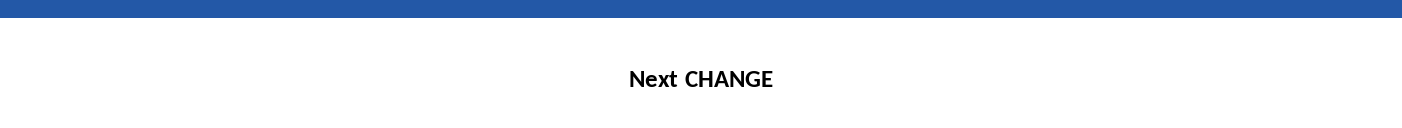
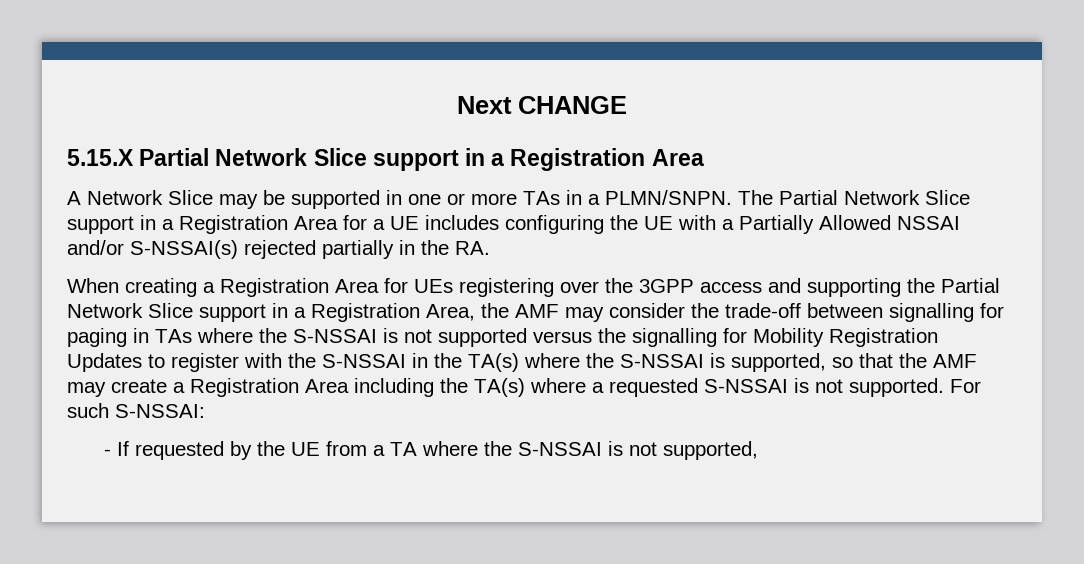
(773, 79) none -> [67,148,704,171] [67,190,970,209] [67,215,960,234] [67,240,490,259] [67,278,1000,297] [67,303,1004,322] [67,328,938,347] [67,353,977,372] [67,378,981,397] [67,403,205,418] [103,441,758,460] // 5.15.X Partial Network Slice support in a Registration Area // A Network Slice may be supported in one or more TAs in a PLMN/SNPN. The Partial Network Slice support in a Registration Area for a UE includes configuring the UE with a Partially Allowed NSSAI and/or S-NSSAI(s) rejected partially in the RA. // When creating a Registration Area for UEs registering over the 3GPP access and supporting the Partial Network Slice support in a Registration Area, the AMF may consider the trade-off between signalling for paging in TAs where the S-NSSAI is not supported versus the signalling for Mobility Registration Updates to register with the S-NSSAI in the TA(s) where the S-NSSAI is supported, so that the AMF may create a Registration Area including the TA(s) where a requested S-NSSAI is not supported. For such S-NSSAI: // - If requested by the UE from a TA where the S-NSSAI is not supported,

